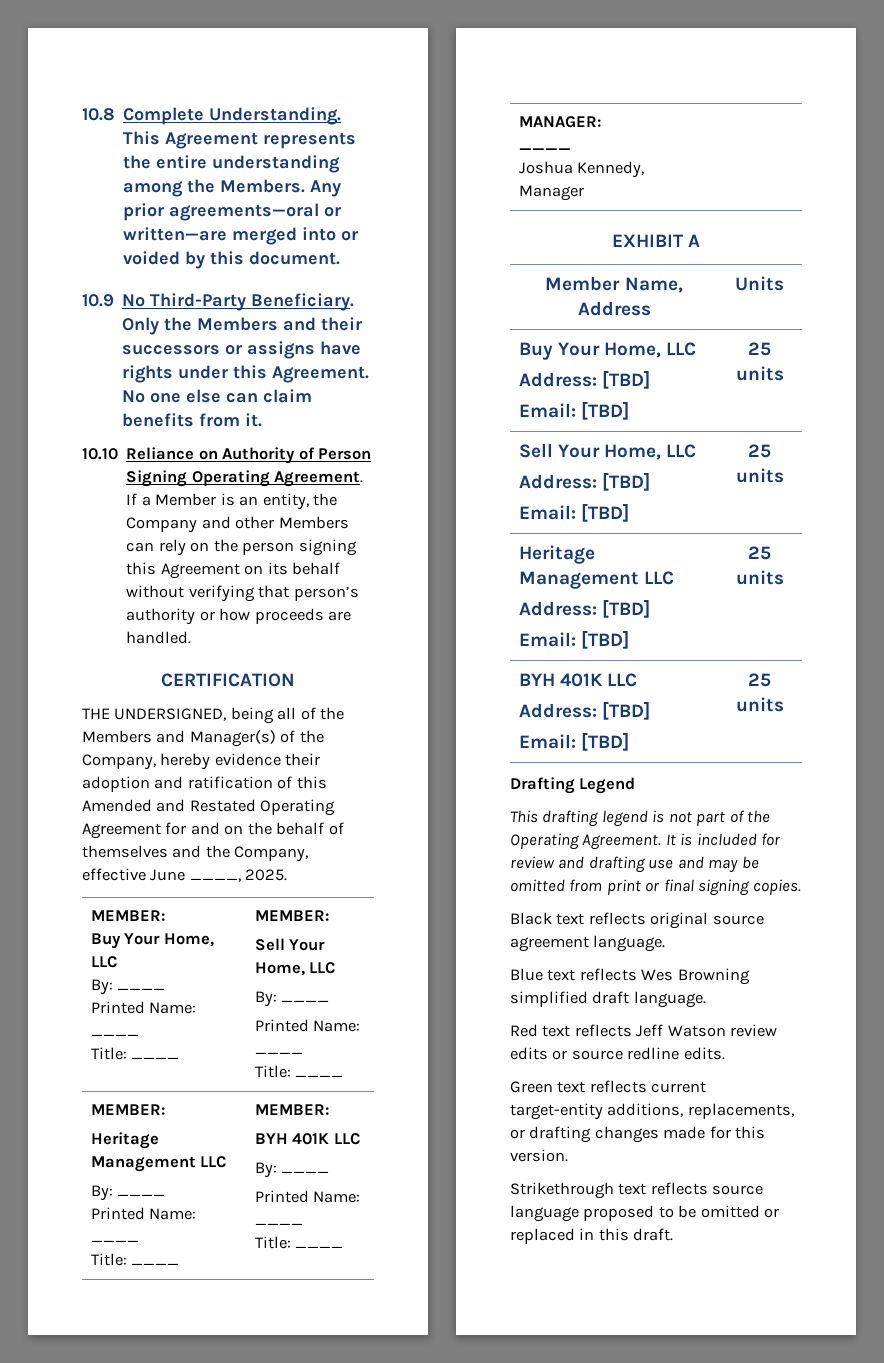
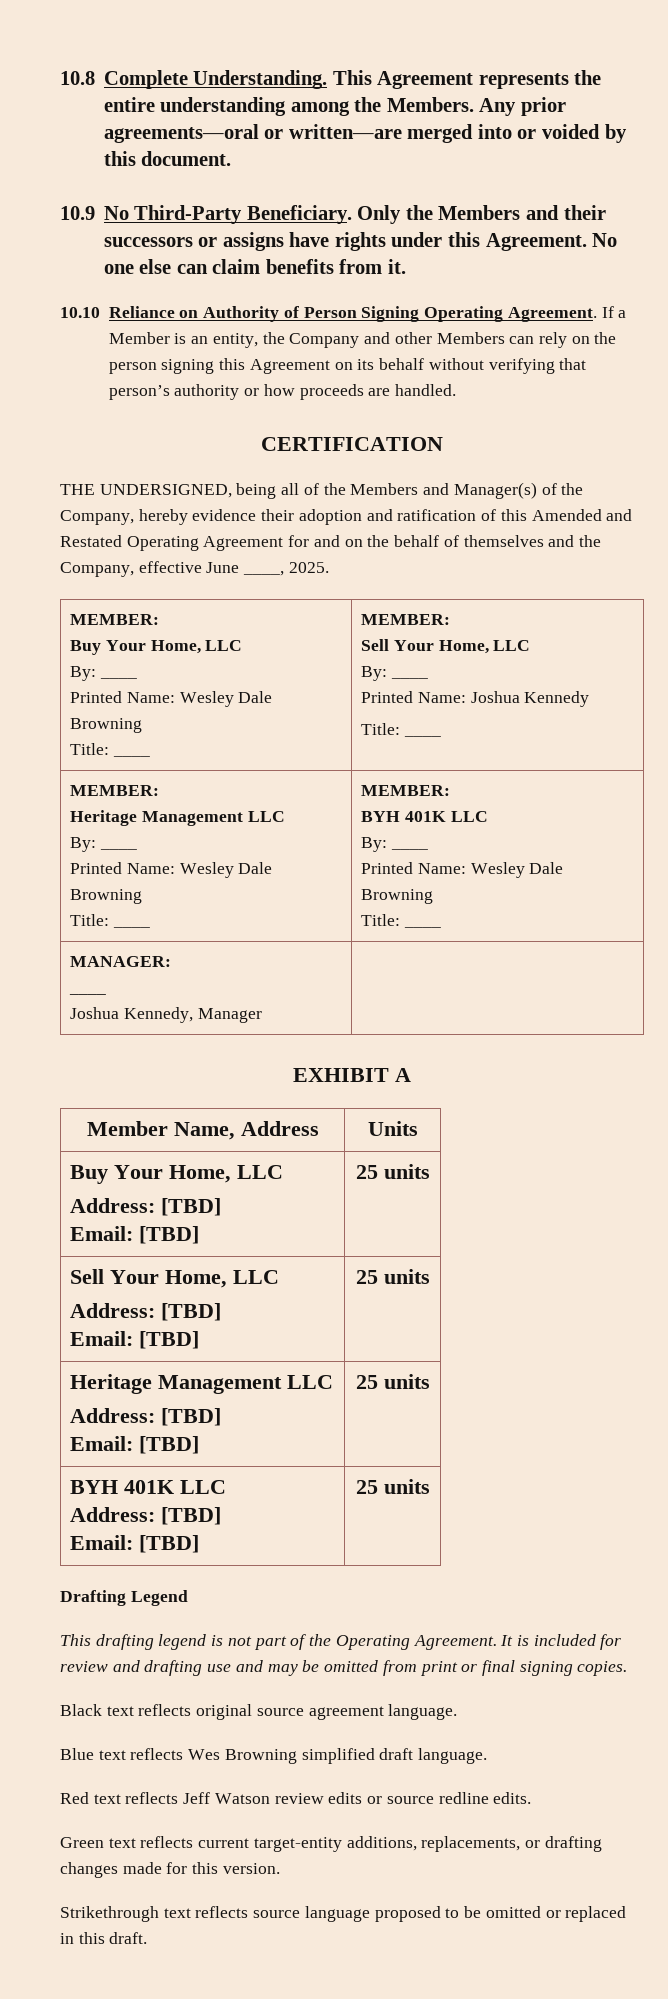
[90,1034,139,1036] ____ -> [179,691,273,707] [70,718,143,733] Wesley Dale Browning
[254,1052,303,1054] ____ -> [470,691,590,707] Joshua Kennedy
[90,1240,139,1242] ____ -> [179,862,273,878] [70,889,143,904] Wesley Dale Browning
[254,1223,303,1225] ____ -> [470,862,564,878] [361,889,434,904] Wesley Dale Browning

